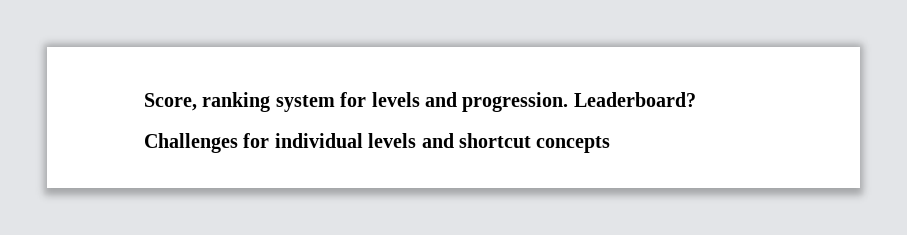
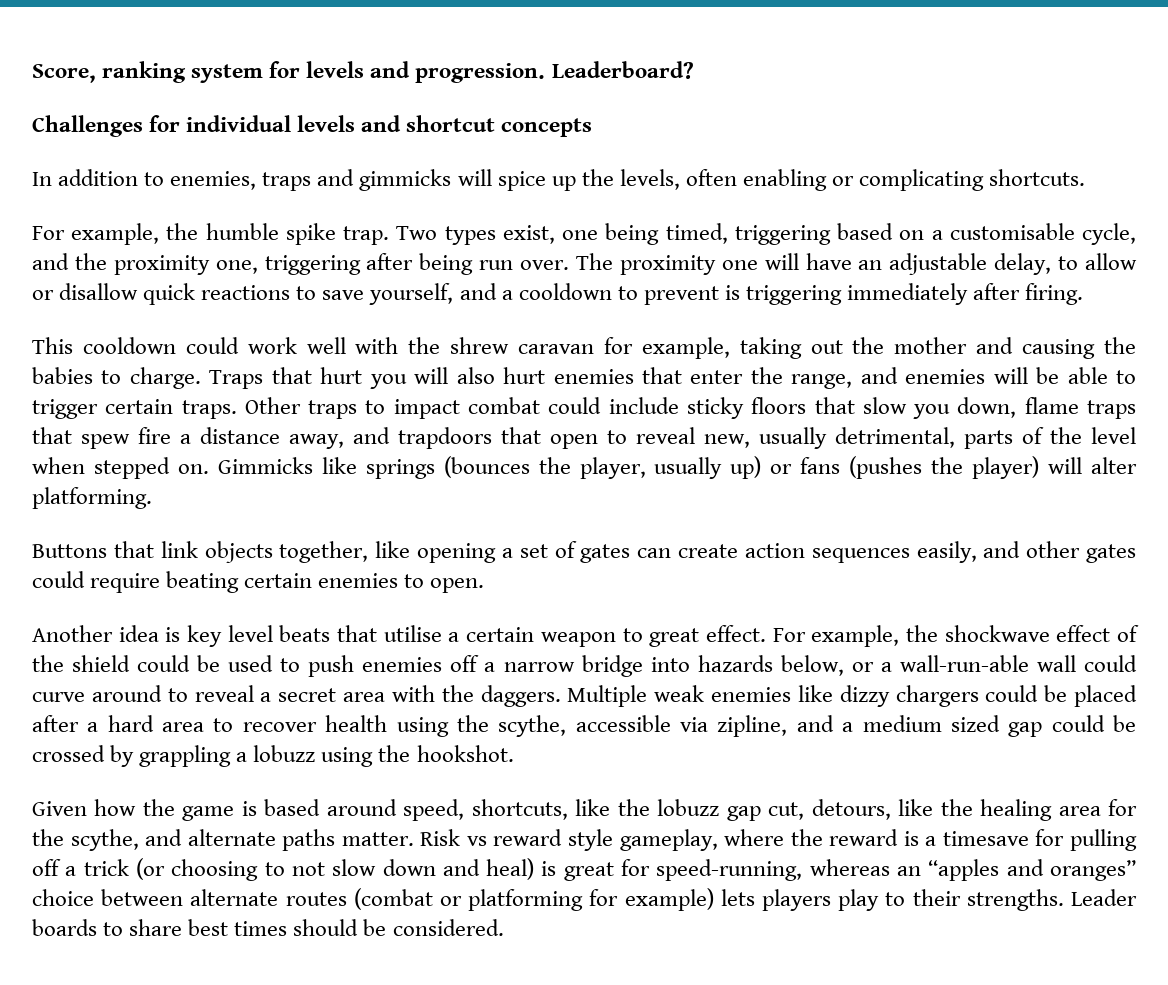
(611, 144) none -> [32,169,1086,191] [32,223,1137,245] [32,253,1137,275] [32,283,1084,305] [32,337,1136,359] [32,367,1137,389] [32,397,1136,419] [32,427,1136,449] [32,456,1137,479] [32,487,152,509] [32,541,1137,563] [32,571,485,593] [32,625,1140,647] [32,655,1138,677] [32,685,1137,707] [32,715,1136,737] [32,745,514,767] [32,799,1138,821] [32,829,1137,851] [32,858,1136,881] [32,888,1138,911] [32,919,504,936] // In addition to enemies, traps and gimmicks will spice up the levels, often enabling or complicating shortcuts. // For example, the humble spike trap. Two types exist, one being timed, triggering based on a customisable cycle, and the proximity one, triggering after being run over. The proximity one will have an adjustable delay, to allow or disallow quick reactions to save yourself, and a cooldown to prevent is triggering immediately after firing. // This cooldown could work well with the shrew caravan for example, taking out the mother and causing the babies to charge. Traps that hurt you will also hurt enemies that enter the range, and enemies will be able to trigger certain traps. Other traps to impact combat could include sticky floors that slow you down, flame traps that spew fire a distance away, and trapdoors that open to reveal new, usually detrimental, parts of the level when stepped on. Gimmicks like springs (bounces the player, usually up) or fans (pushes the player) will alter platforming. // Buttons that link objects together, like opening a set of gates can create action sequences easily, and other gates could require beating certain enemies to open. // Another idea is key level beats that utilise a certain weapon to great effect. For example, the shockwave effect of the shield could be used to push enemies off a narrow bridge into hazards below, or a wall-run-able wall could curve around to reveal a secret area with the daggers. Multiple weak enemies like dizzy chargers could be placed after a hard area to recover health using the scythe, accessible via zipline, and a medium sized gap could be crossed by grappling a lobuzz using the hookshot. // Given how the game is based around speed, shortcuts, like the lobuzz gap cut, detours, like the healing area for the scythe, and alternate paths matter. Risk vs reward style gameplay, where the reward is a timesave for pulling off a trick (or choosing to not slow down and heal) is great for speed-running, whereas an “apples and oranges” choice between alternate routes (combat or platforming for example) lets players play to their strengths. Leader boards to share best times should be considered.

